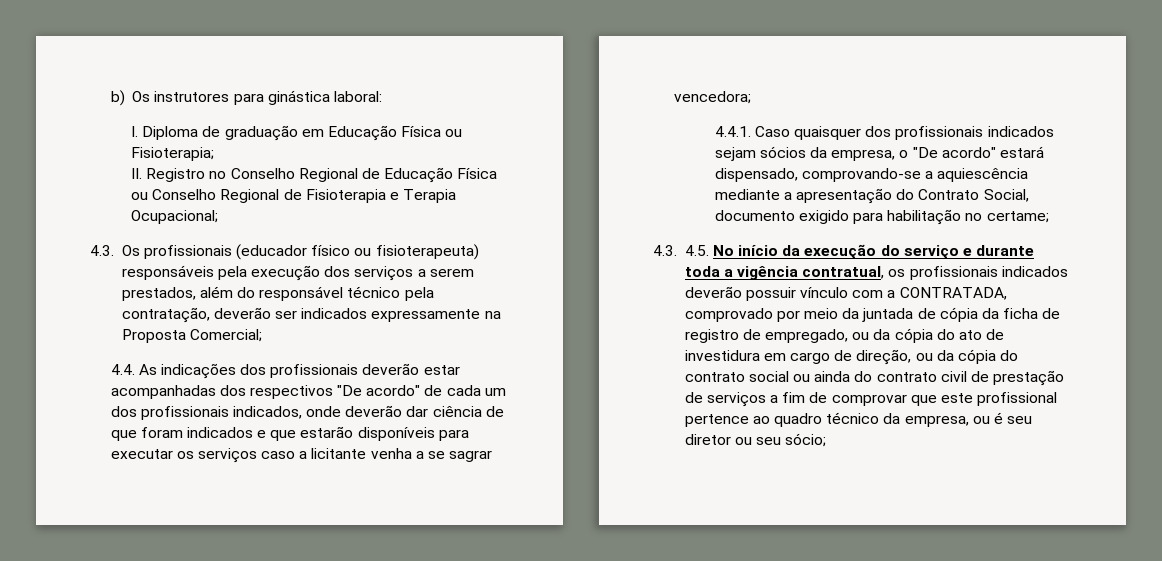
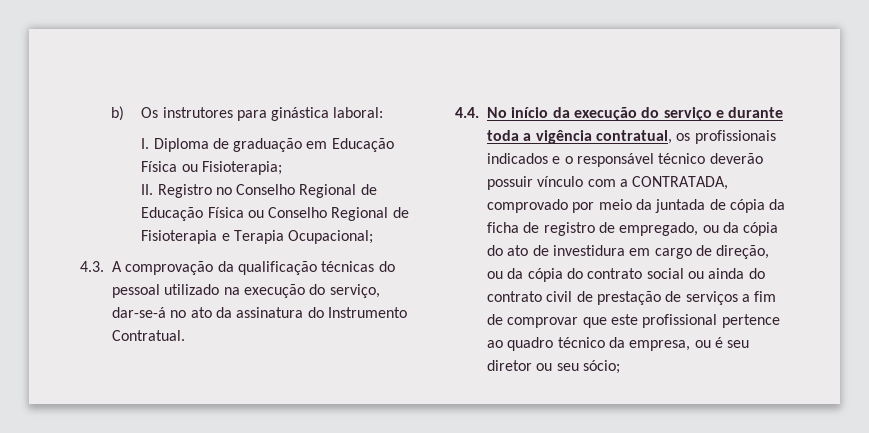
[121,244,479,260] [121,265,474,281] [121,286,434,301] [121,307,501,323] [121,329,262,343] [110,363,460,379] [110,385,506,399] [110,405,504,420] [110,426,469,441] [110,448,493,463] [673,91,751,104] [714,126,1054,140] [714,146,1044,161] [714,168,1029,182] [714,188,1029,204] [714,209,1049,225] [653,245,709,256] Os profissionais (educador físico ou fisioterapeuta) responsáveis pela execução dos serviços a serem prestados, além do responsável técnico pela contratação, deverão ser indicados expressamente na Proposta Comercial; // 4.4. As indicações dos profissionais deverão estar acompanhadas dos respectivos "De acordo" de cada um dos profissionais indicados, onde deverão dar ciência de que foram indicados e que estarão disponíveis para executar os serviços caso a licitante venha a se sagrar vencedora; // 4.4.1. Caso quaisquer dos profissionais indicados sejam sócios da empresa, o "De acordo" estará dispensado, comprovando-se a aquiescência mediante a apresentação do Contrato Social, documento exigido para habilitação no certame; // 4.3. 4.5. -> [112,261,395,275] [112,284,380,298] [112,307,407,318] [112,330,185,341] [455,107,479,118] A comprovação da qualificação técnicas do pessoal utilizado na execução do serviço, dar-se-á no ato da assinatura do Instrumento Contratual. // 4.4.
(1068, 271) none -> [552,153,706,167] e o responsável técnico

